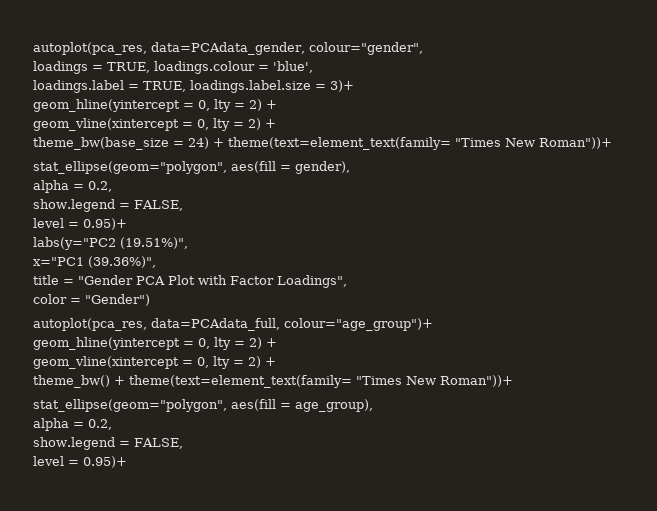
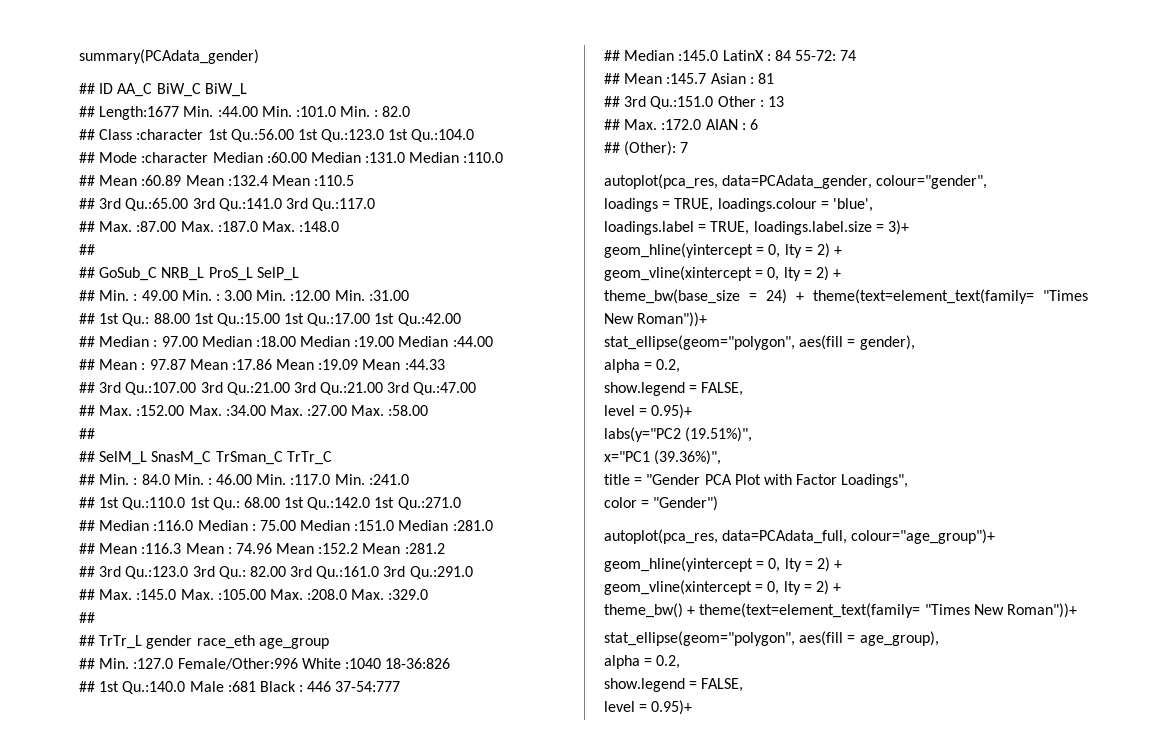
(33, 48) none -> [79,49,259,64] [79,83,247,97] [79,106,411,120] [79,129,475,142] [79,152,504,163] [79,175,355,186] [79,198,376,211] [79,221,340,232] [79,244,95,255] [79,267,299,281] [79,290,409,301] [79,313,461,326] [79,336,493,347] [79,359,445,370] [79,382,477,395] [79,405,429,416] [79,428,95,439] [79,451,332,465] [79,474,409,485] [79,497,461,510] [79,520,493,531] [79,543,445,554] [79,566,473,579] [79,589,429,600] [79,612,95,623] [79,635,329,649] [79,658,451,670] [79,681,401,694] [604,50,857,61] [604,73,774,84] [604,96,784,109] [604,119,758,130] [604,141,689,156] summary(PCAdata_gender) // ## ID AA_C BiW_C BiW_L // ## Length:1677 Min. :44.00 Min. :101.0 Min. : 82.0 // ## Class :character 1st Qu.:56.00 1st Qu.:123.0 1st Qu.:104.0 // ## Mode :character Median :60.00 Median :131.0 Median :110.0 // ## Mean :60.89 Mean :132.4 Mean :110.5 // ## 3rd Qu.:65.00 3rd Qu.:141.0 3rd Qu.:117.0 // ## Max. :87.00 Max. :187.0 Max. :148.0 // ## // ## GoSub_C NRB_L ProS_L SelP_L // ## Min. : 49.00 Min. : 3.00 Min. :12.00 Min. :31.00 // ## 1st Qu.: 88.00 1st Qu.:15.00 1st Qu.:17.00 1st Qu.:42.00 // ## Median : 97.00 Median :18.00 Median :19.00 Median :44.00 // ## Mean : 97.87 Mean :17.86 Mean :19.09 Mean :44.33 // ## 3rd Qu.:107.00 3rd Qu.:21.00 3rd Qu.:21.00 3rd Qu.:47.00 // ## Max. :152.00 Max. :34.00 Max. :27.00 Max. :58.00 // ## // ## SelM_L SnasM_C TrSman_C TrTr_C // ## Min. : 84.0 Min. : 46.00 Min. :117.0 Min. :241.0 // ## 1st Qu.:110.0 1st Qu.: 68.00 1st Qu.:142.0 1st Qu.:271.0 // ## Median :116.0 Median : 75.00 Median :151.0 Median :281.0 // ## Mean :116.3 Mean : 74.96 Mean :152.2 Mean :281.2 // ## 3rd Qu.:123.0 3rd Qu.: 82.00 3rd Qu.:161.0 3rd Qu.:291.0 // ## Max. :145.0 Max. :105.00 Max. :208.0 Max. :329.0 // ## // ## TrTr_L gender race_eth age_group // ## Min. :127.0 Female/Other:996 White :1040 18-36:826 // ## 1st Qu.:140.0 Male :681 Black : 446 37-54:777 // ## Median :145.0 LatinX : 84 55-72: 74 // ## Mean :145.7 Asian : 81 // ## 3rd Qu.:151.0 Other : 13 // ## Max. :172.0 AIAN : 6 // ## (Other): 7 //

